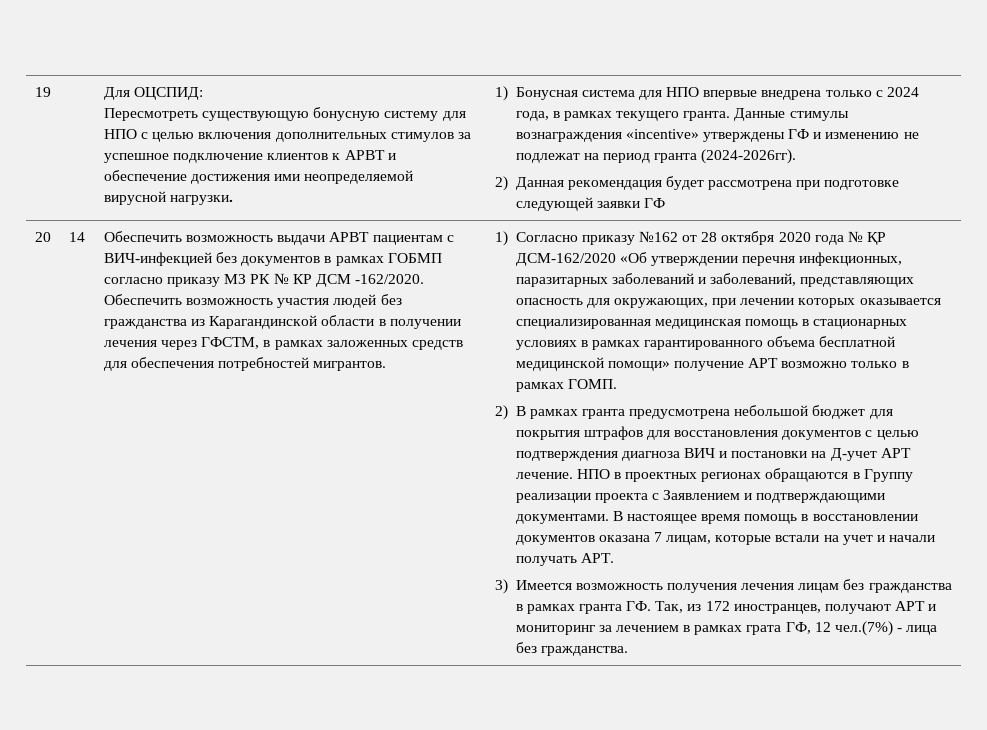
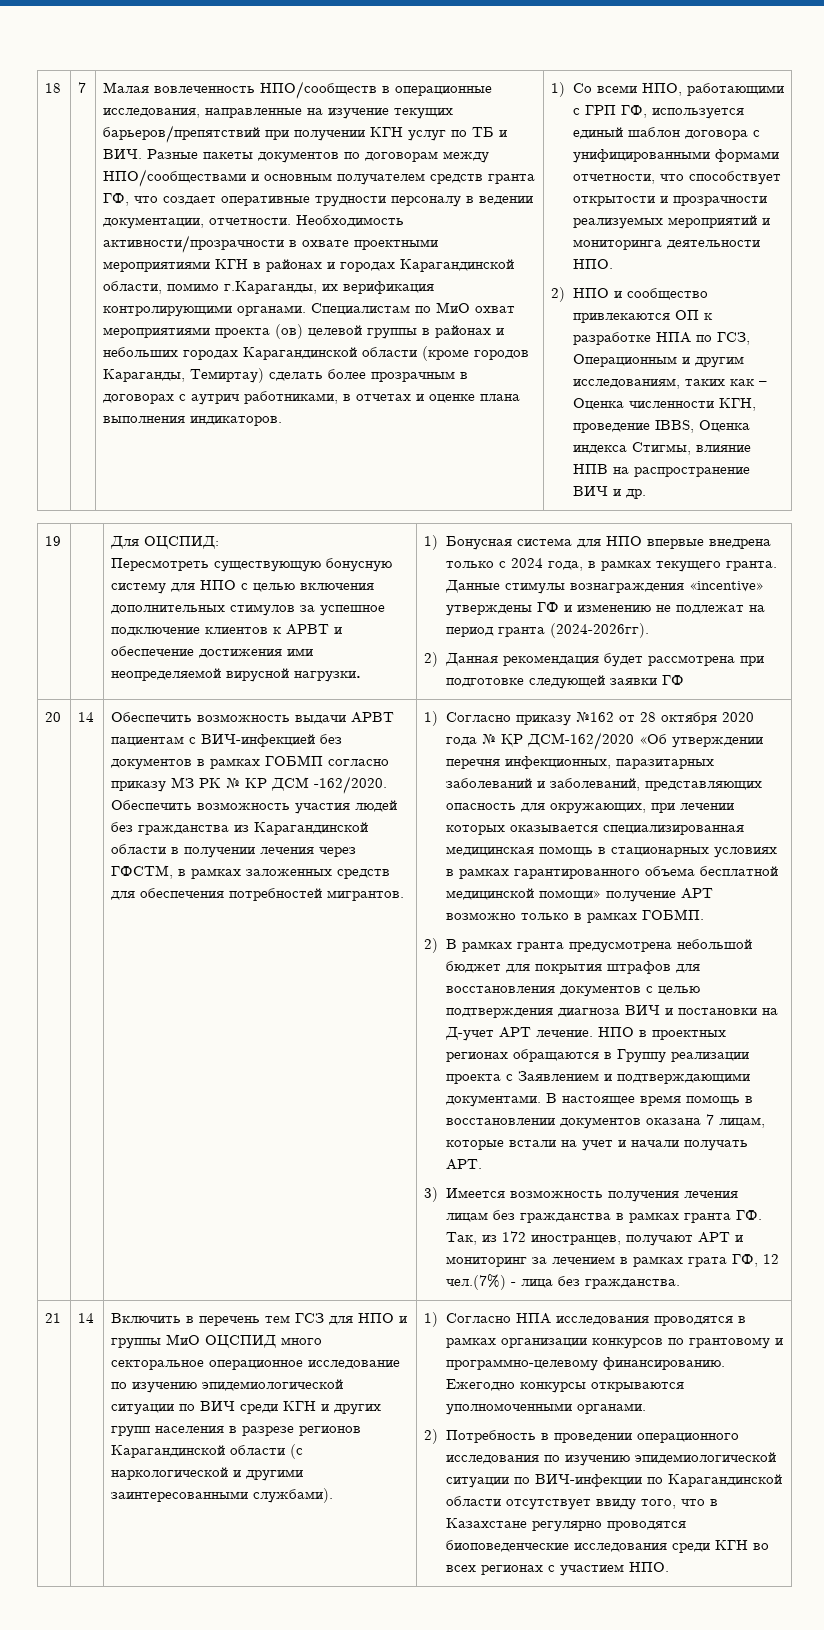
(34, 92) none -> [45,83,62,93] [78,82,87,93] [103,81,493,99] [103,108,454,119] [103,125,508,143] [103,149,490,163] [103,169,536,187] [103,193,534,207] [103,215,405,229] [103,235,439,253] [103,259,515,272] [103,281,435,294] [103,302,516,317] [103,324,505,339] [103,346,530,361] [103,368,469,383] [103,391,521,405] [103,416,283,426] [551,82,784,97] [572,105,744,119] [572,127,760,140] [572,149,779,163] [572,171,781,185] [572,196,767,206] [572,215,770,229] [572,239,760,250] [572,259,613,269] [551,287,708,302] [572,310,713,323] [572,332,750,345] [572,354,744,368] [572,378,767,389] [572,398,756,411] [572,420,750,433] [572,442,751,455] [572,464,750,477] [572,486,646,499] 18 | 7 | Малая вовлеченность НПО/сообществ в операционные исследования, направленные на изучение текущих барьеров/препятствий при получении КГН услуг по ТБ и ВИЧ. Разные пакеты документов по договорам между НПО/сообществами и основным получателем средств гранта ГФ, что создает оперативные трудности персоналу в ведении документации, отчетности. Необходимость активности/прозрачности в охвате проектными мероприятиями КГН в районах и городах Карагандинской области, помимо г.Караганды, их верификация контролирующими органами. Специалистам по МиО охват мероприятиями проекта (ов) целевой группы в районах и небольших городах Карагандинской области (кроме городов Караганды, Темиртау) сделать более прозрачным в договорах с аутрич работниками, в отчетах и оценке плана выполнения индикаторов. | 1) Со всеми НПО, работающими с ГРП ГФ, используется единый шаблон договора с унифицированными формами отчетности, что способствует открытости и прозрачности реализуемых мероприятий и мониторинга деятельности НПО. // 2) НПО и сообщество привлекаются ОП к разработке НПА по ГСЗ, Операционным и другим исследованиям, таких как – Оценка численности КГН, проведение IBBS, Оценка индекса Стигмы, влияние НПВ на распространение ВИЧ и др. //
[567,379,617,389] ГОМП. -> [641,909,704,920] ГОБМП.
(628, 651) none -> [45,1313,62,1323] [78,1313,95,1323] [111,1313,408,1326] [111,1334,323,1349] [111,1360,401,1370] [111,1379,344,1393] [111,1401,382,1415] [111,1426,362,1437] [111,1444,304,1459] [111,1467,304,1481] [111,1488,334,1503] [424,1312,746,1327] [445,1337,783,1349] [445,1357,725,1371] [445,1379,684,1393] [445,1403,646,1415] [424,1429,739,1444] [445,1452,776,1466] [445,1474,782,1488] [445,1496,718,1510] [445,1518,686,1532] [445,1540,769,1553] [445,1562,669,1576] // 21 | 14 | Включить в перечень тем ГСЗ для НПО и группы МиО ОЦСПИД много секторальное операционное исследование по изучению эпидемиологической ситуации по ВИЧ среди КГН и других групп населения в разрезе регионов Карагандинской области (с наркологической и другими заинтересованными службами). | 1) Согласно НПА исследования проводятся в рамках организации конкурсов по грантовому и программно-целевому финансированию. Ежегодно конкурсы открываются уполномоченными органами. // 2) Потребность в проведении операционного исследования по изучению эпидемиологической ситуации по ВИЧ-инфекции по Карагандинской области отсутствует ввиду того, что в Казахстане регулярно проводятся биоповеденческие исследования среди КГН во всех регионах с участием НПО.

